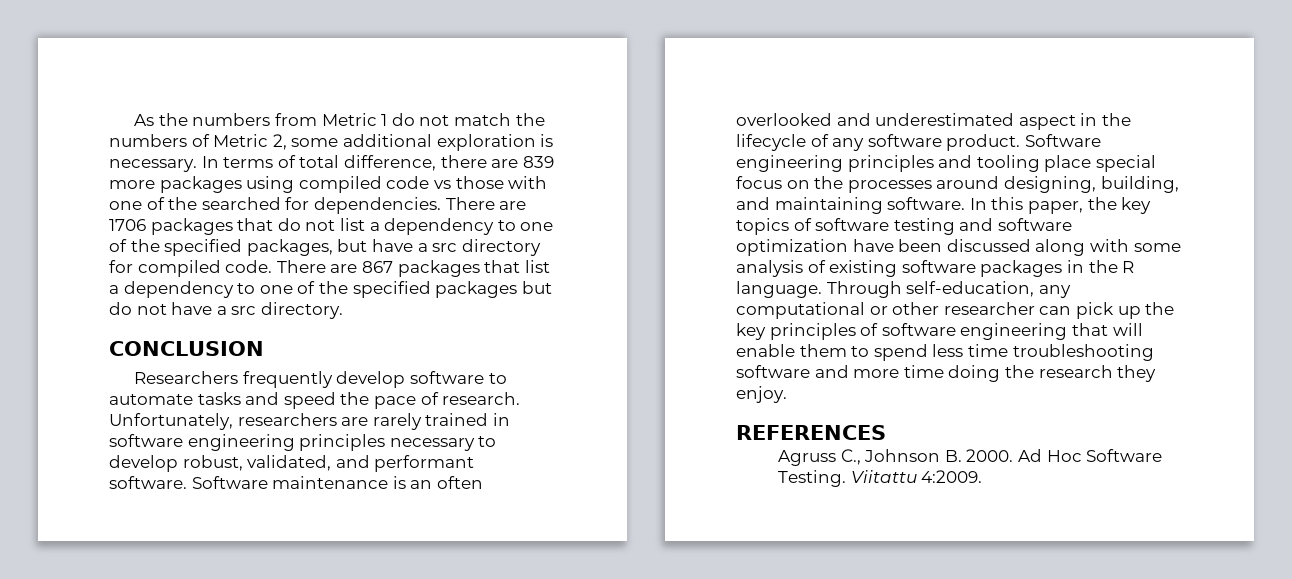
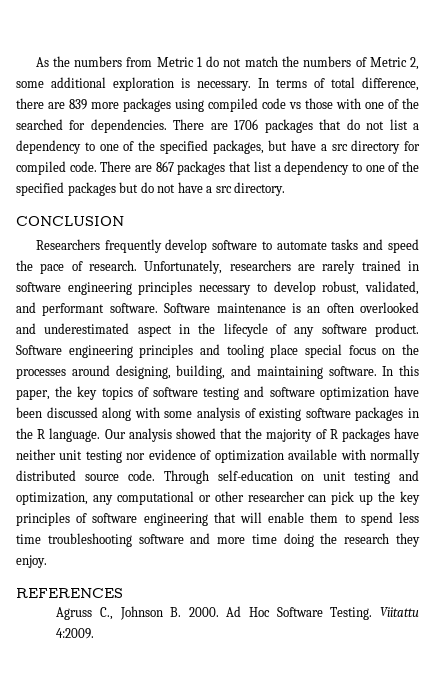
[826,281,1035,298] Through self-education, -> [104,428,420,442] [16,449,421,463] [16,470,419,484] [16,492,88,505] Our analysis showed that the majority of R packages have neither unit testing nor evidence of optimization available with normally distributed source code. Through self-education on unit testing and optimization,

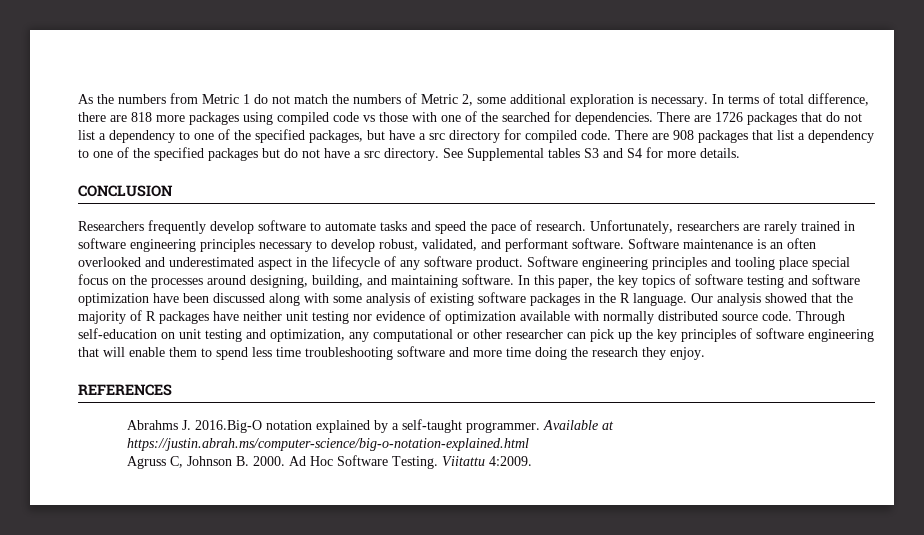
[69,99,87,110] 839 -> [131,112,152,122] 818
[234,119,259,130] 1706 -> [715,112,743,122] 1726
[155,161,174,172] 867 -> [673,130,694,140] 908
(286, 189) none -> [443,147,740,161] See Supplemental tables S3 and S4 for more details.
(123, 593) none -> [127,419,615,433] [127,438,530,451] // Abrahms J. 2016.Big-O notation explained by a self-taught programmer. Available at https://justin.abrah.ms/computer-science/big-o-notation-explained.html
[99,607,113,620] C., -> [170,456,184,468] C,

